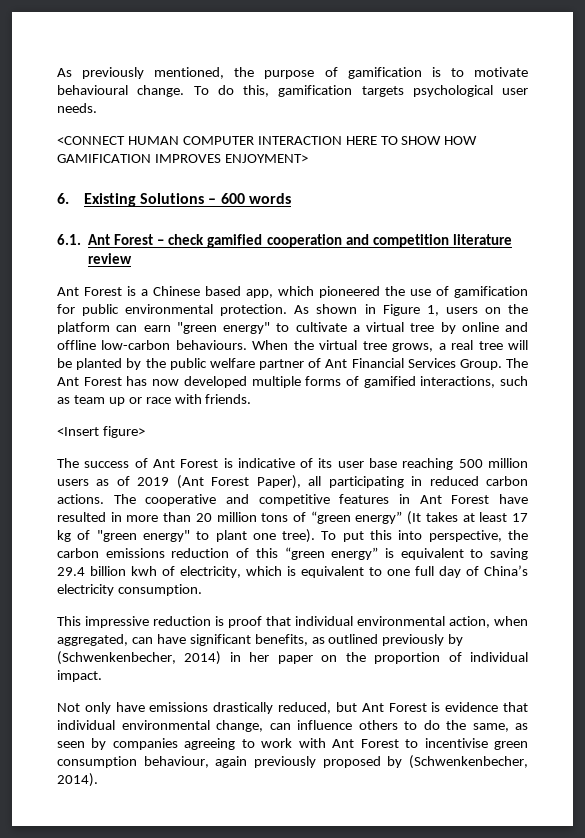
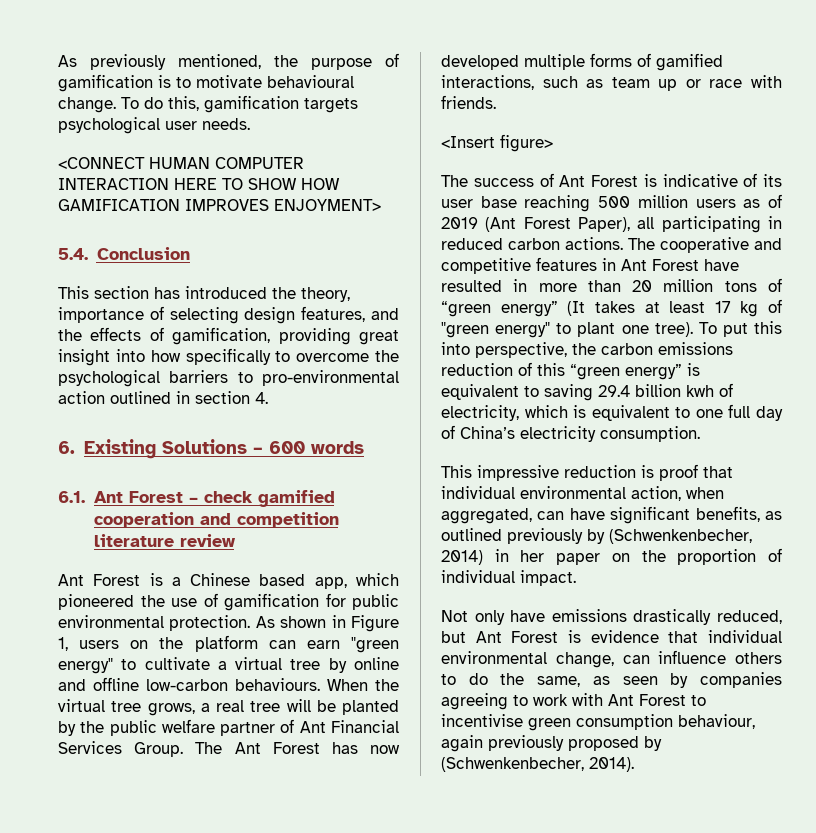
(308, 158) none -> [58,247,190,260] [58,286,350,302] [58,306,400,324] [58,327,399,345] [58,348,399,366] [58,370,399,387] [58,391,268,404] // 5.4. Conclusion // This section has introduced the theory, importance of selecting design features, and the effects of gamification, providing great insight into how specifically to overcome the psychological barriers to pro-environmental action outlined in section 4.

